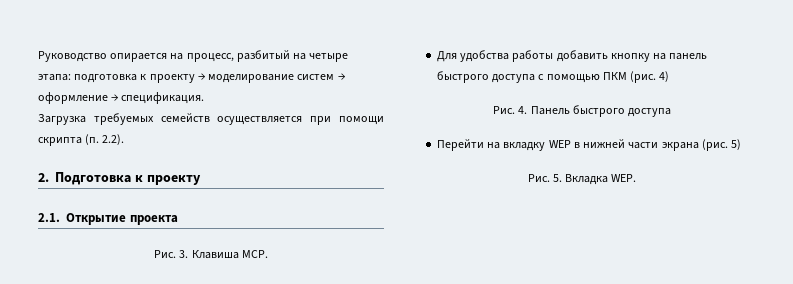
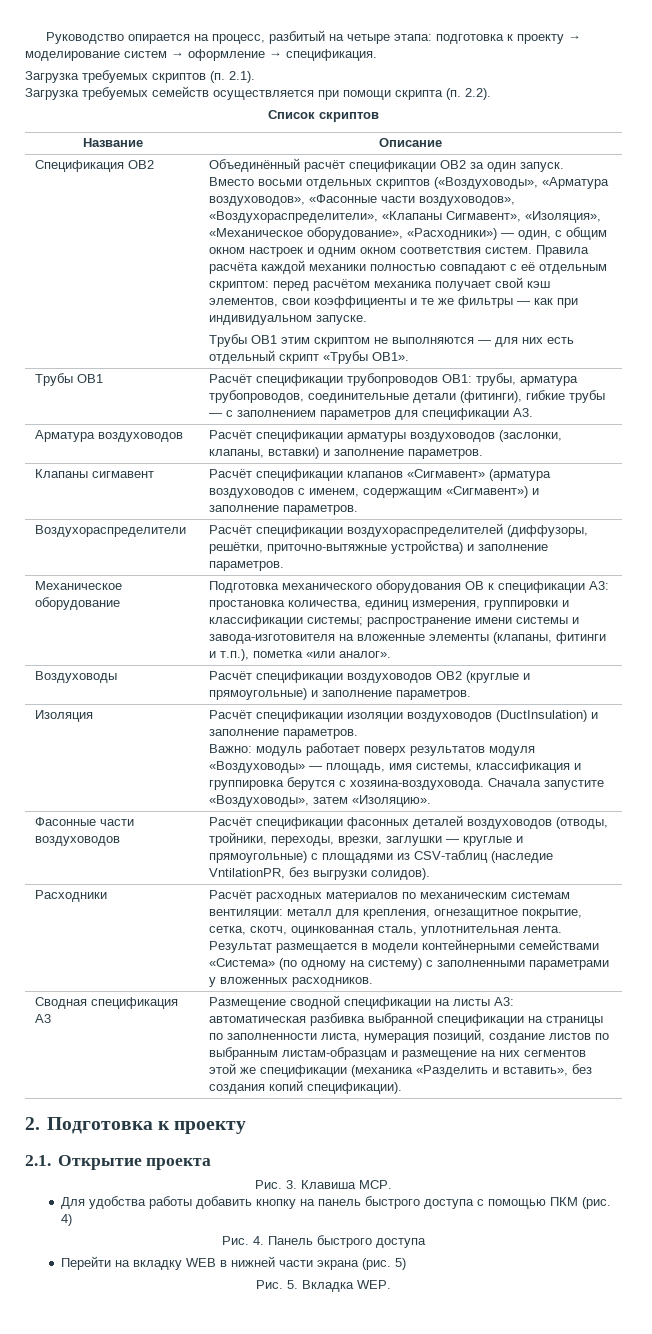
(205, 98) none -> [25,70,255,83] // Загрузка требуемых скриптов (п. 2.1).
(125, 139) none -> [268,110,379,122] [82,138,143,147] [379,138,442,147] [35,160,155,172] [209,158,565,172] [209,177,610,189] [209,194,516,206] [209,211,602,223] [209,227,608,240] [209,245,590,257] [209,260,608,274] [209,277,551,291] [209,296,579,308] [209,315,368,325] [209,334,575,347] [209,350,410,364] [35,373,104,386] [209,373,579,386] [209,390,606,403] [209,408,534,420] [35,430,184,442] [209,430,563,442] [209,447,484,459] [35,469,155,478] [209,469,552,481] [209,486,540,498] [209,505,359,515] [35,525,187,537] [209,523,589,537] [209,540,549,554] [209,561,285,571] [35,581,123,590] [35,597,121,610] [209,580,610,593] [209,600,570,610] [209,615,580,627] [209,632,607,644] [209,649,392,661] [35,671,118,683] [209,671,531,683] [209,688,472,700] [35,710,94,722] [209,710,599,722] [209,729,359,739] [209,743,536,756] [209,761,582,773] [209,777,605,790] [209,795,432,807] [35,817,135,826] [35,836,121,846] [209,815,609,829] [209,832,524,846] [209,850,554,863] [209,867,431,880] [35,890,108,902] [209,890,571,902] [209,909,583,919] [209,926,563,936] [209,939,600,953] [209,958,610,970] [209,977,374,987] [35,997,179,1009] [35,1014,52,1023] [209,995,515,1009] [209,1012,604,1026] [209,1029,610,1043] [209,1047,587,1060] [209,1063,593,1077] [209,1080,403,1094] // Список скриптов // Название | Описание // Спецификация ОВ2 | Объединённый расчёт спецификации ОВ2 за один запуск. Вместо восьми отдельных скриптов («Воздуховоды», «Арматура воздуховодов», «Фасонные части воздуховодов», «Воздухораспределители», «Клапаны Сигмавент», «Изоляция», «Механическое оборудование», «Расходники») — один, с общим окном настроек и одним окном соответствия систем. Правила расчёта каждой механики полностью совпадают с её отдельным скриптом: перед расчётом механика получает свой кэш элементов, свои коэффициенты и те же фильтры — как при индивидуальном запуске. // Трубы ОВ1 этим скриптом не выполняются — для них есть отдельный скрипт «Трубы ОВ1». // Трубы ОВ1 | Расчёт спецификации трубопроводов ОВ1: трубы, арматура трубопроводов, соединительные детали (фитинги), гибкие трубы — с заполнением параметров для спецификации А3. // Арматура воздуховодов | Расчёт спецификации арматуры воздуховодов (заслонки, клапаны, вставки) и заполнение параметров. // Клапаны сигмавент | Расчёт спецификации клапанов «Сигмавент» (арматура воздуховодов с именем, содержащим «Сигмавент») и заполнение параметров. // Воздухораспределители | Расчёт спецификации воздухораспределителей (диффузоры, решётки, приточно-вытяжные устройства) и заполнение параметров. // Механическое оборудование | Подготовка механического оборудования ОВ к спецификации А3: простановка количества, единиц измерения, группировки и классификации системы; распространение имени системы и завода-изготовителя на вложенные элементы (клапаны, фитинги и т.п.), пометка «или аналог». // Воздуховоды | Расчёт спецификации воздуховодов ОВ2 (круглые и прямоугольные) и заполнение параметров. // Изоляция | Расчёт спецификации изоляции воздуховодов (DuctInsulation) и заполнение параметров. // Важно: модуль работает поверх результатов модуля «Воздуховоды» — площадь, имя системы, классификация и группировка берутся с хозяина-воздуховода. Сначала запустите «Воздуховоды», затем «Изоляцию». // Фасонные части воздуховодов | Расчёт спецификации фасонных деталей воздуховодов (отводы, тройники, переходы, врезки, заглушки — круглые и прямоугольные) с площадями из CSV-таблиц (наследие VntilationPR, без выгрузки солидов). // Расходники | Расчёт расходных материалов по механическим системам вентиляции: металл для крепления, огнезащитное покрытие, сетка, скотч, оцинкованная сталь, уплотнительная лента. Результат размещается в модели контейнерными семействами «Система» (по одному на систему) с заполненными параметрами у вложенных расходников. // Сводная спецификация А3 | Размещение сводной спецификации на листы А3: автоматическая разбивка выбранной спецификации на страницы по заполненности листа, нумерация позиций, создание листов по выбранным листам-образцам и размещение на них сегментов этой же спецификации (механика «Разделить и вставить», без создания копий спецификации).
[548,140,571,148] WEP -> [185,1258,216,1267] WEB

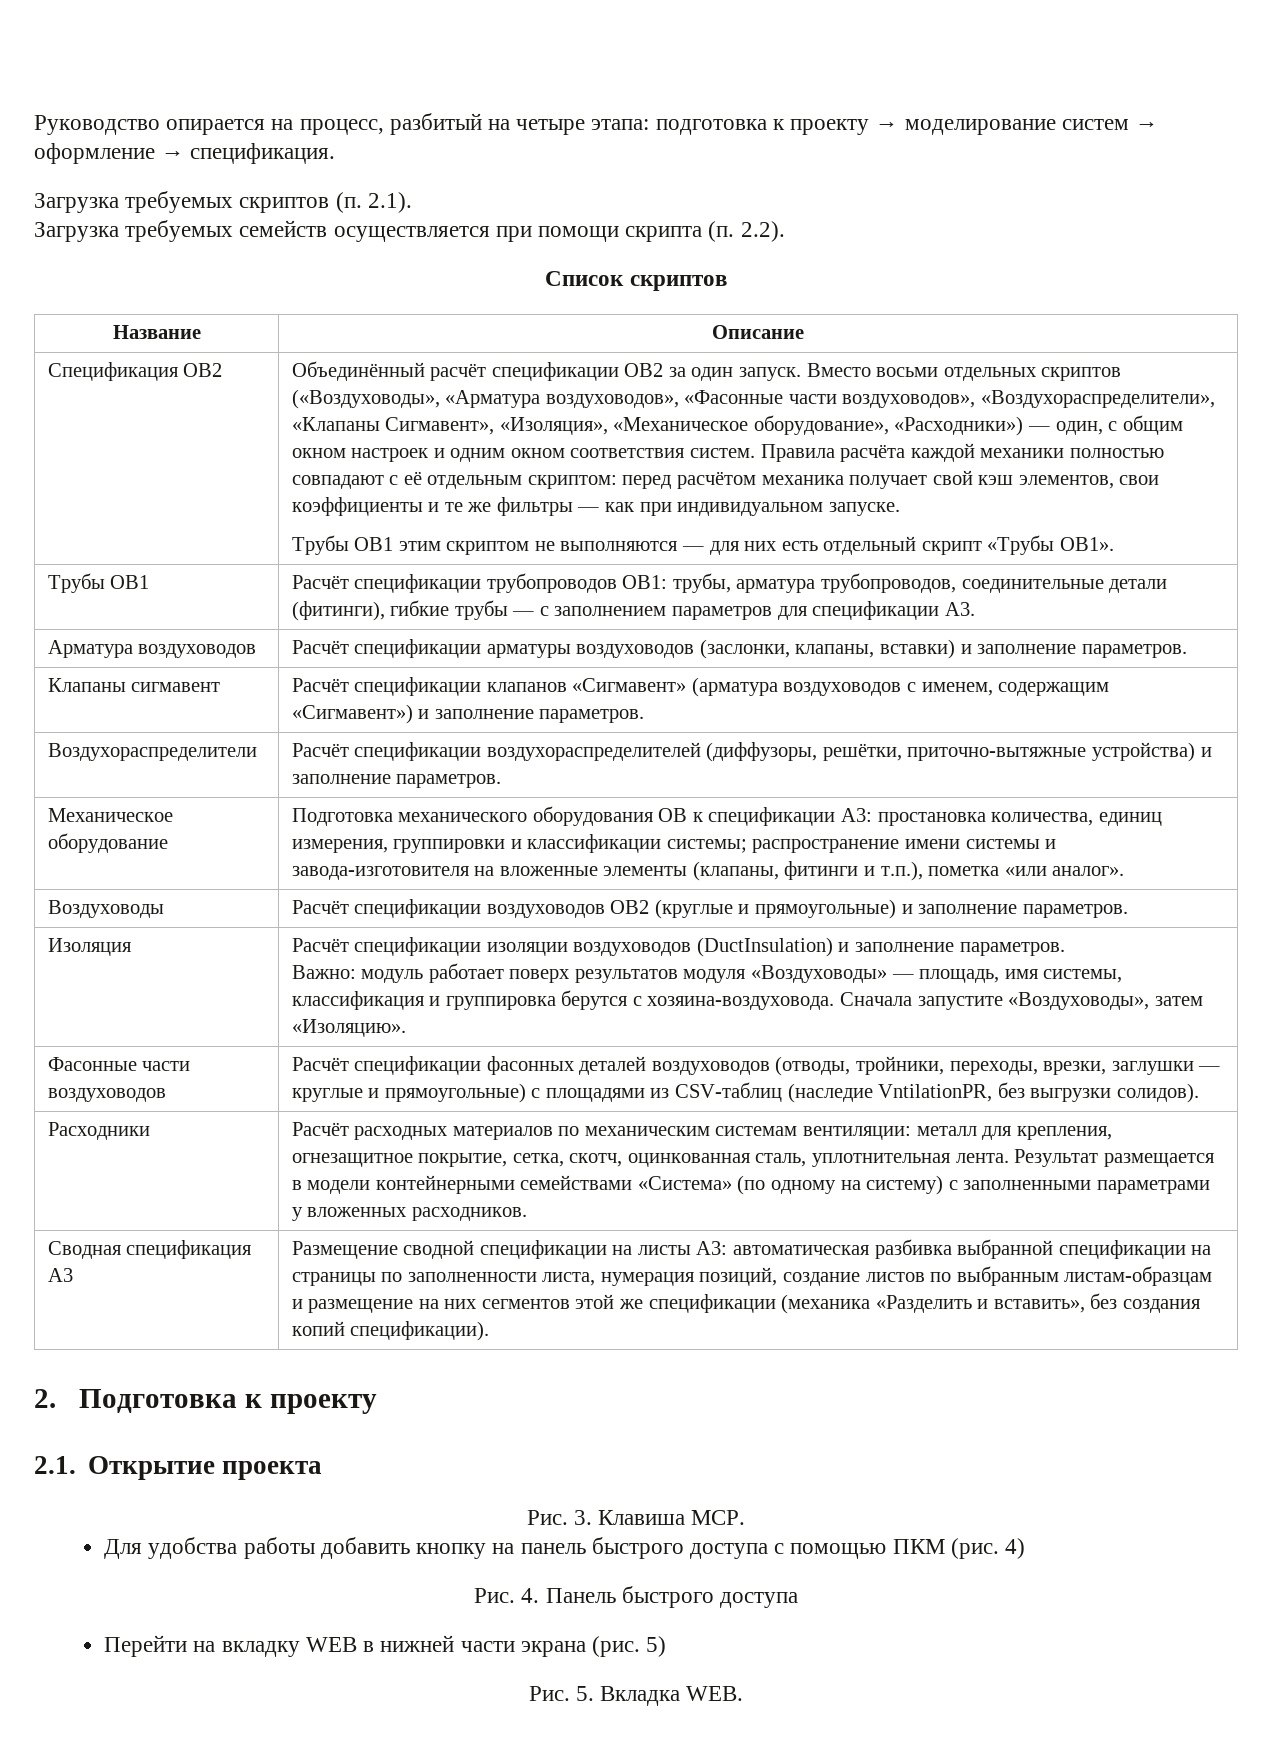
[357,1280,391,1289] WEP. -> [686,1686,744,1701] WEB.

